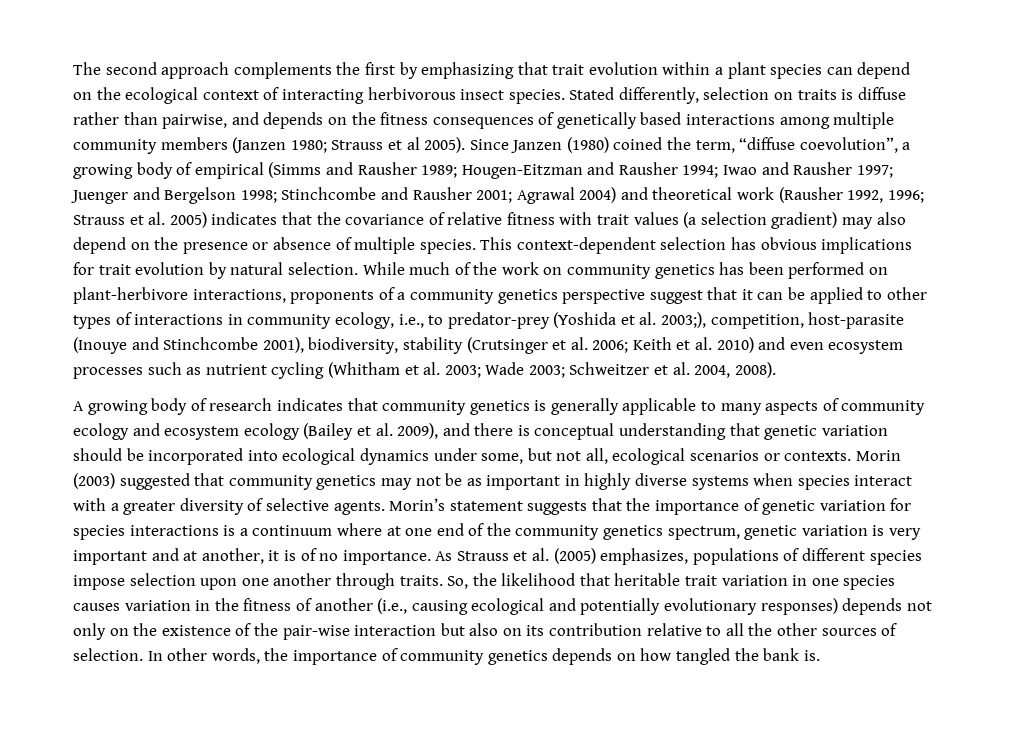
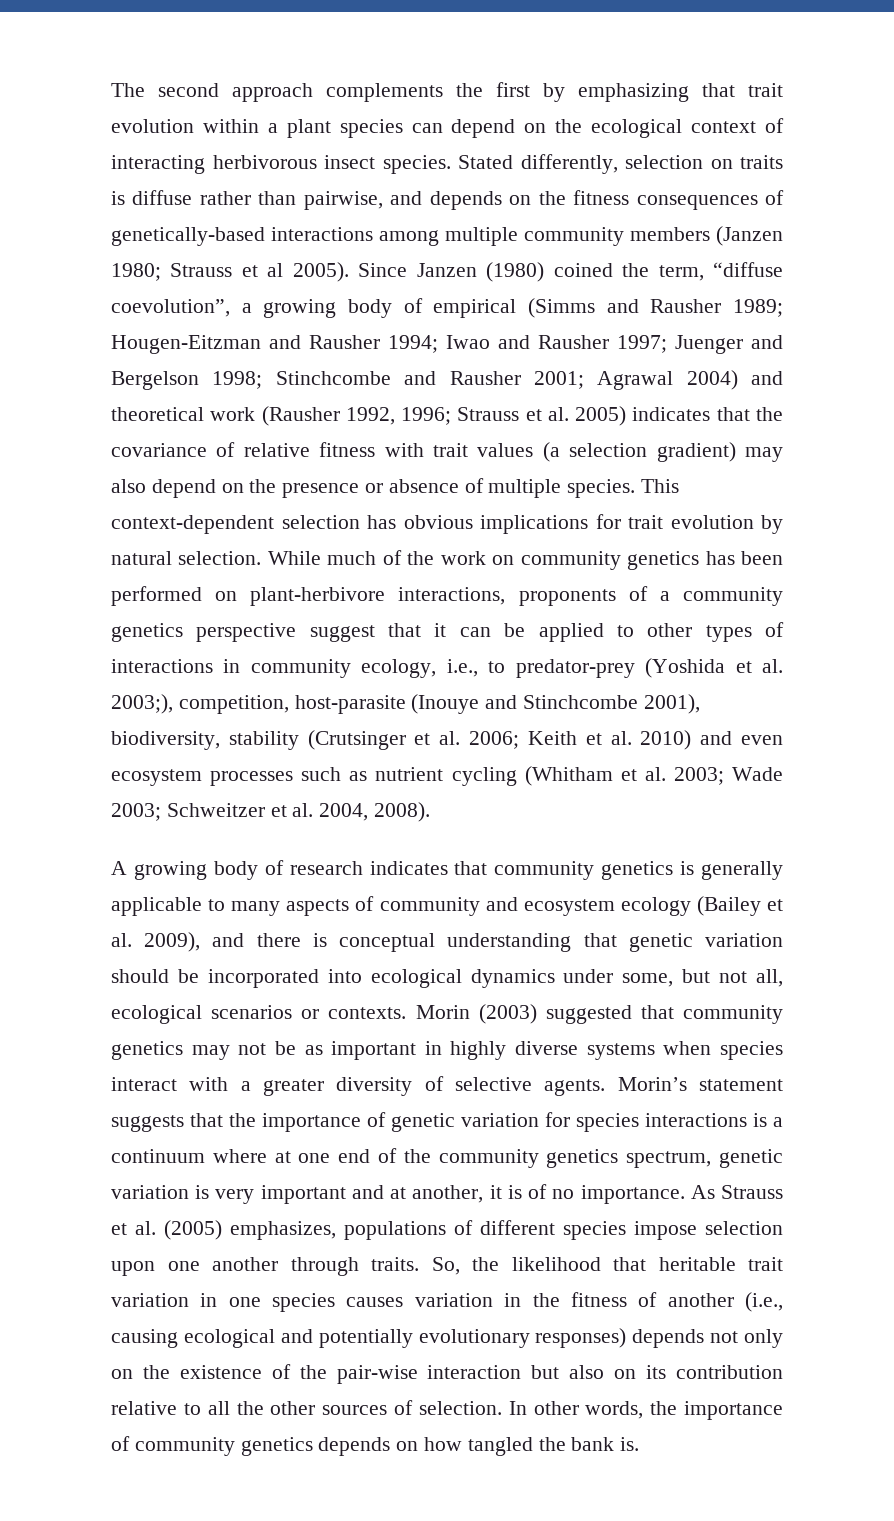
[556,112,682,129] genetically based -> [111,227,265,246] genetically-based
[73,423,129,440] ecology -> (480, 906) none

